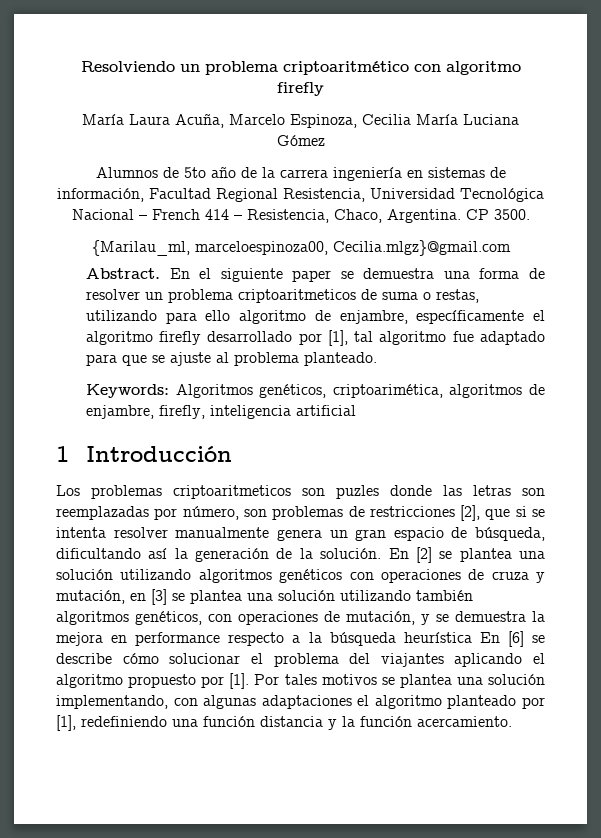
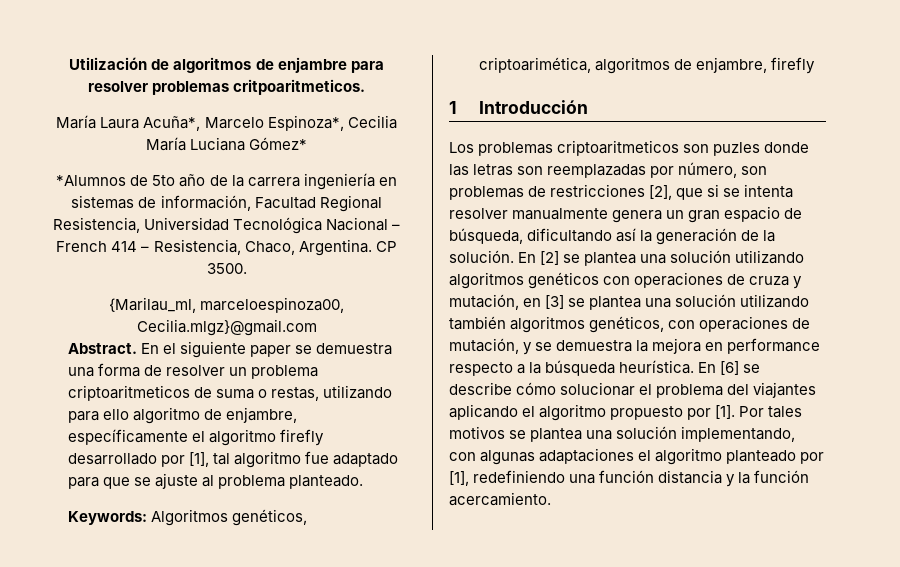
[80,61,521,75] [277,82,324,96] Resolviendo un problema criptoaritmético con algoritmo firefly -> [69,57,384,73] [87,79,366,95] Utilización de algoritmos de enjambre para resolver problemas critpoaritmeticos.
[175,113,357,128] Acuña, Marcelo Espinoza, -> [143,115,344,131] Acuña*, Marcelo Espinoza*,
[276,135,325,146] [95,167,158,178] Gómez // Alumnos -> [249,137,308,150] [56,175,127,186] Gómez* // *Alumnos
[158,405,356,419] firefly, inteligencia artificial -> [770,57,815,74] firefly
[403,632,472,643] heurística -> [619,360,695,374] heurística.

